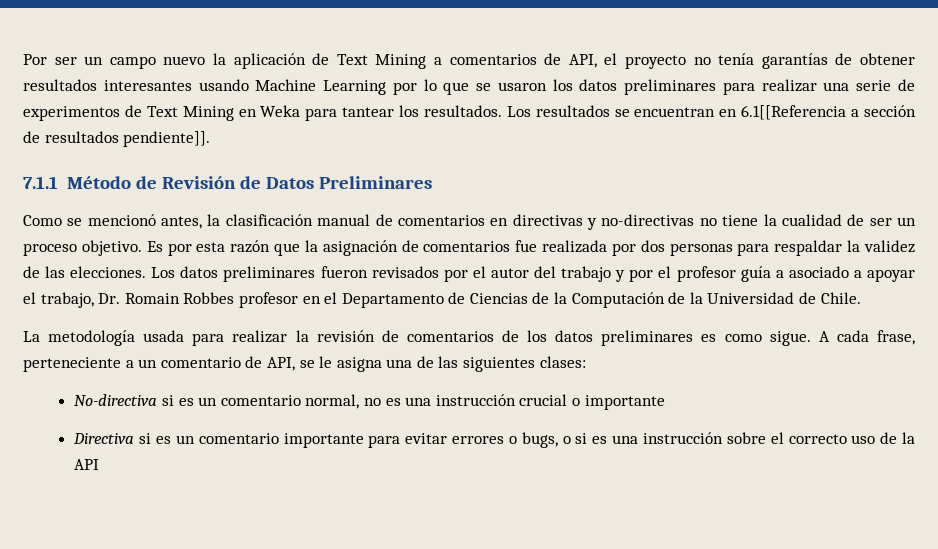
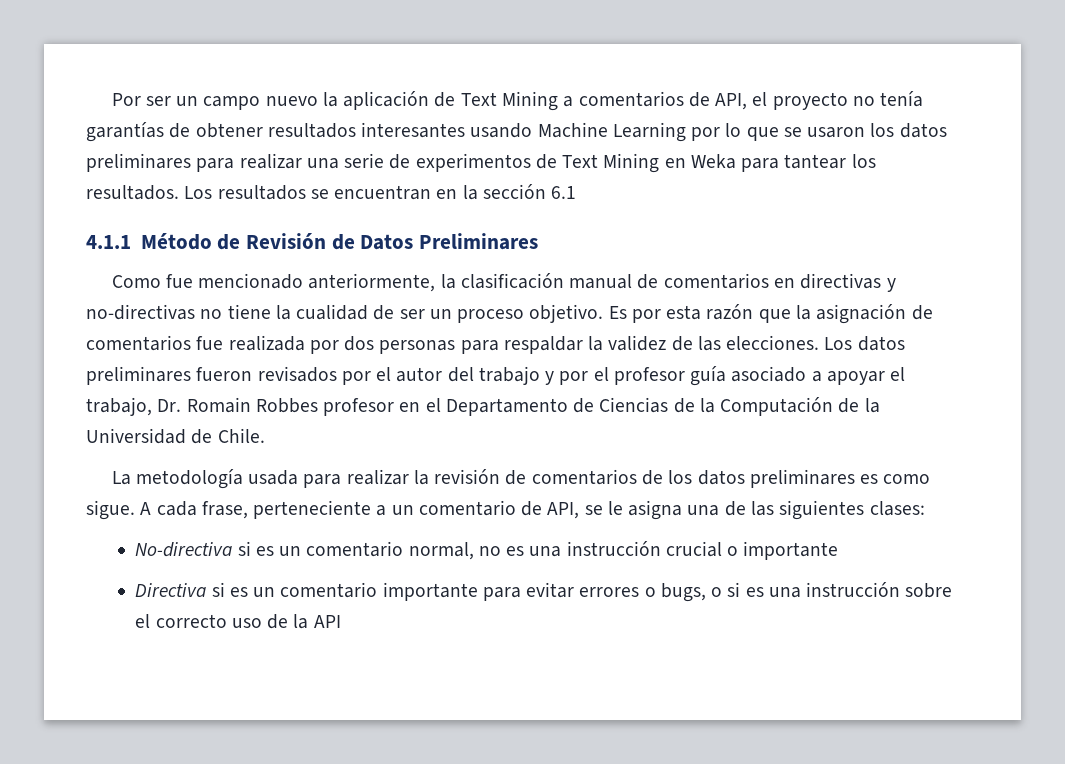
[741,105,916,120] [23,131,211,147] [23,176,58,189] 6.1[[Referencia a sección de resultados pendiente]]. // 7.1.1 -> [462,184,577,200] [86,235,131,249] la sección 6.1 // 4.1.1
[67,214,203,229] se mencionó antes, -> [165,273,436,292] fue mencionado anteriormente,
[775,270,784,278] a -> (727, 376) none

